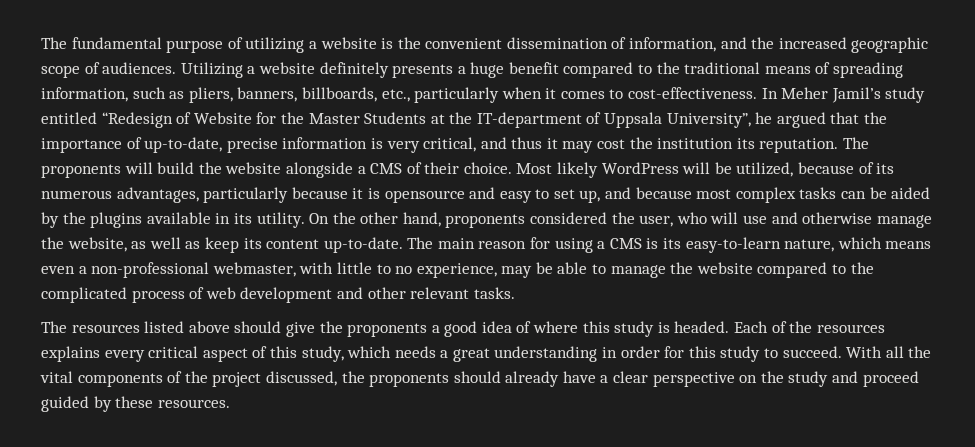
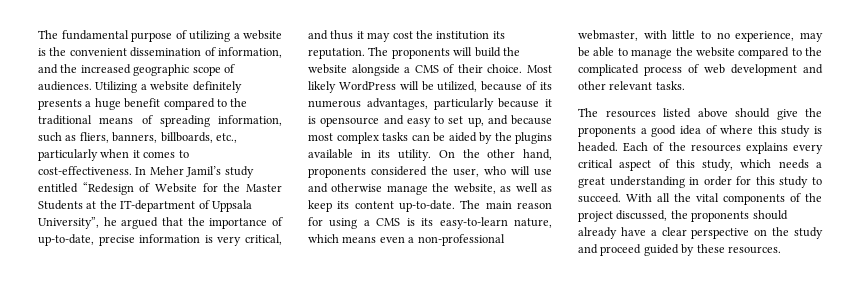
[188,87,233,103] pliers, -> [79,132,109,143] fliers,

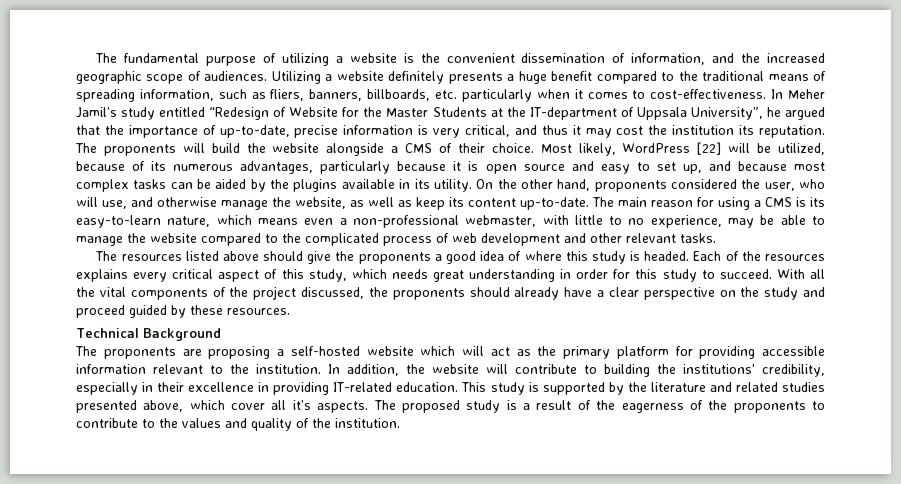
[215,133,237,143] etc., -> [435,90,458,99] etc.
[308,81,396,93] likely WordPress -> [578,142,722,156] likely, WordPress [22]
[320,117,380,127] opensource -> [485,164,565,174] open source
[534,169,552,176] use -> [102,200,127,209] use,
[816,162,822,168] a -> (428, 274) none
(781, 250) none -> [76,328,221,341] [75,346,825,359] [76,364,825,377] [76,382,825,395] [76,400,825,413] [76,418,400,431] // Technical Background // The proponents are proposing a self-hosted website which will act as the primary platform for providing accessible information relevant to the institution. In addition, the website will contribute to building the institutions' credibility, especially in their excellence in providing IT-related education. This study is supported by the literature and related studies presented above, which cover all it’s aspects. The proposed study is a result of the eagerness of the proponents to contribute to the values and quality of the institution.

